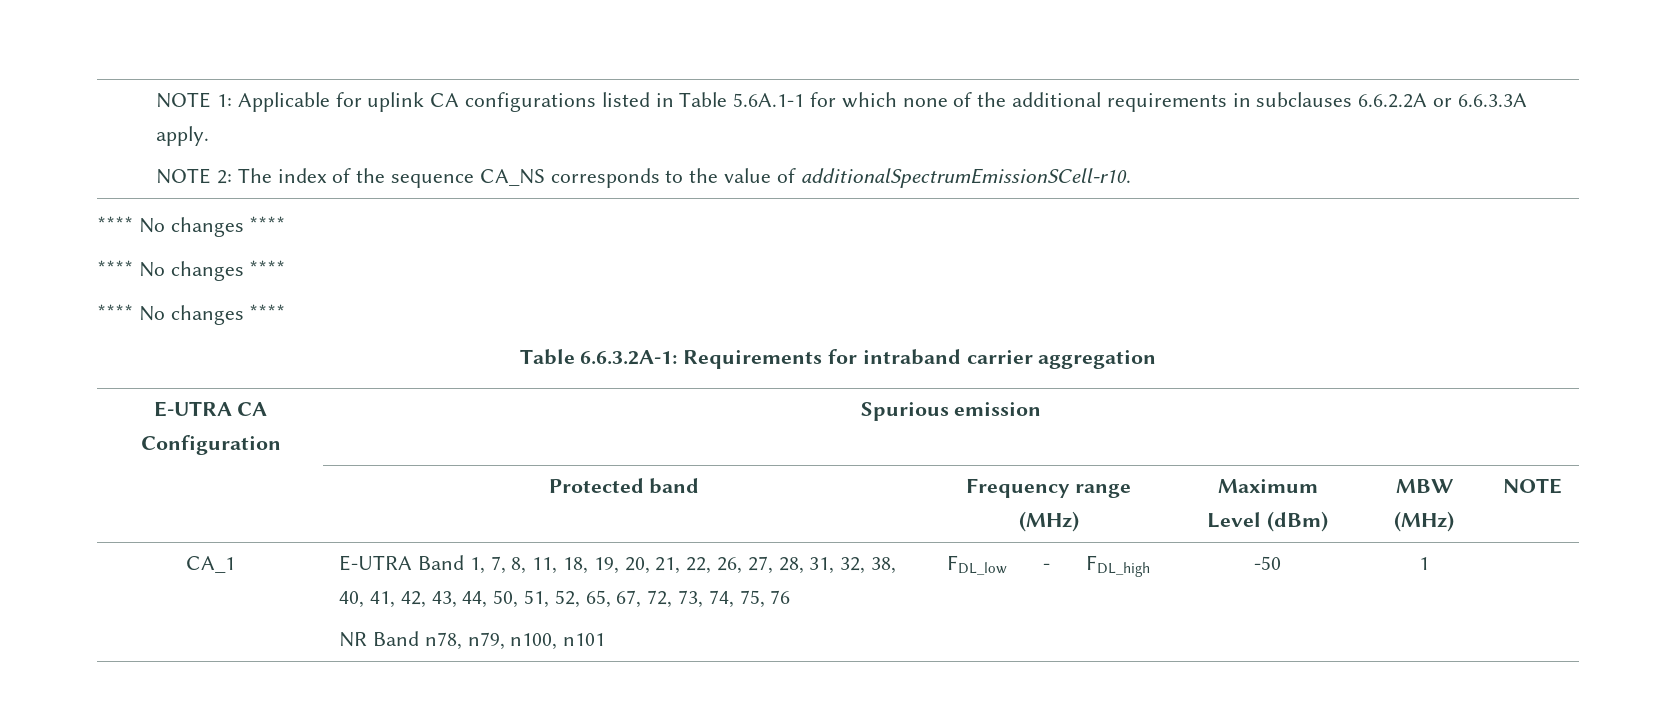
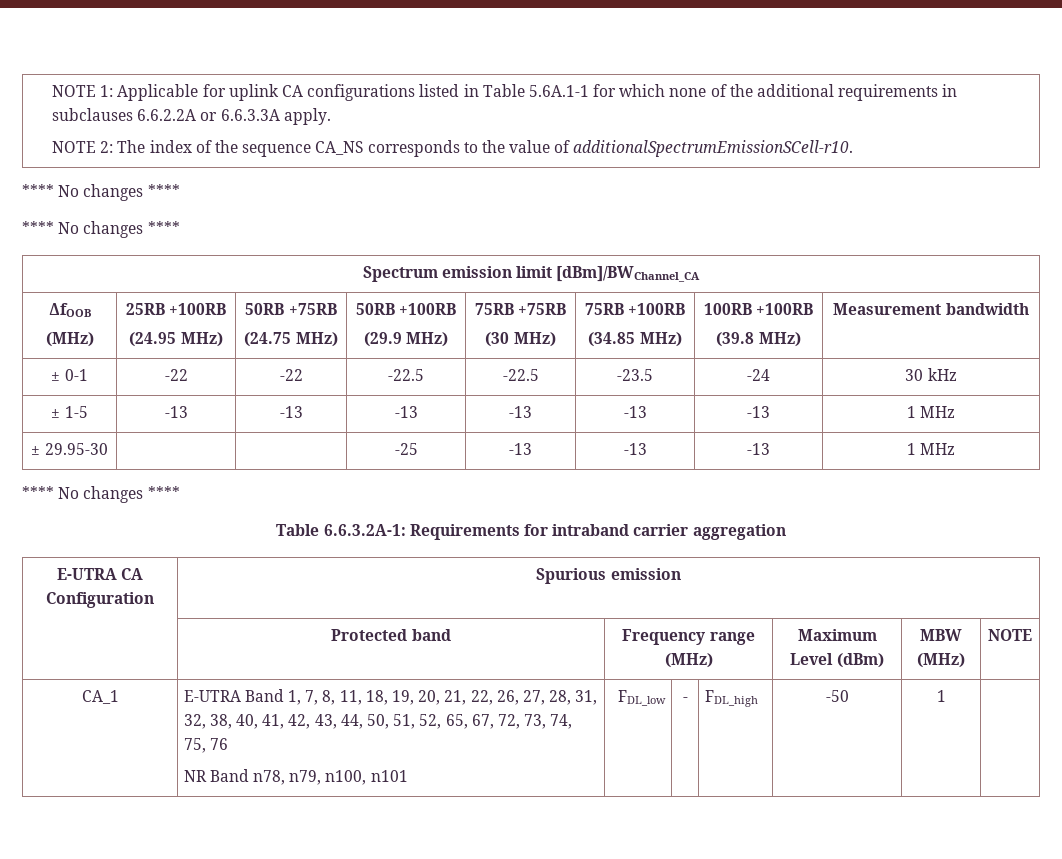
(286, 268) none -> [362,266,701,282] [48,303,91,317] [45,332,94,347] [125,303,227,315] [129,332,223,347] [245,303,337,315] [244,332,338,347] [355,303,457,315] [363,332,449,347] [474,303,567,315] [485,332,556,347] [584,303,686,315] [588,332,682,347] [703,303,814,315] [716,332,801,347] [833,303,1029,315] [51,369,88,381] [164,369,188,381] [279,369,303,381] [388,369,424,381] [502,369,539,381] [617,369,653,381] [747,369,770,381] [905,368,957,381] [51,406,88,418] [164,406,188,418] [279,406,303,418] [394,406,418,418] [509,406,532,418] [623,406,647,418] [747,406,770,418] [906,406,956,418] [31,443,108,455] [394,443,418,455] [509,443,532,455] [623,443,647,455] [747,443,770,455] [906,443,956,455] // Spectrum emission limit [dBm]/BWChannel_CA // ΔfOOB // (MHz) | 25RB +100RB // (24.95 MHz) | 50RB +75RB // (24.75 MHz) | 50RB +100RB // (29.9 MHz) | 75RB +75RB // (30 MHz) | 75RB +100RB // (34.85 MHz) | 100RB +100RB // (39.8 MHz) | Measurement bandwidth // ± 0-1 | -22 | -22 | -22.5 | -22.5 | -23.5 | -24 | 30 kHz // ± 1-5 | -13 | -13 | -13 | -13 | -13 | -13 | 1 MHz // ± 29.95-30 | | | -25 | -13 | -13 | -13 | 1 MHz

